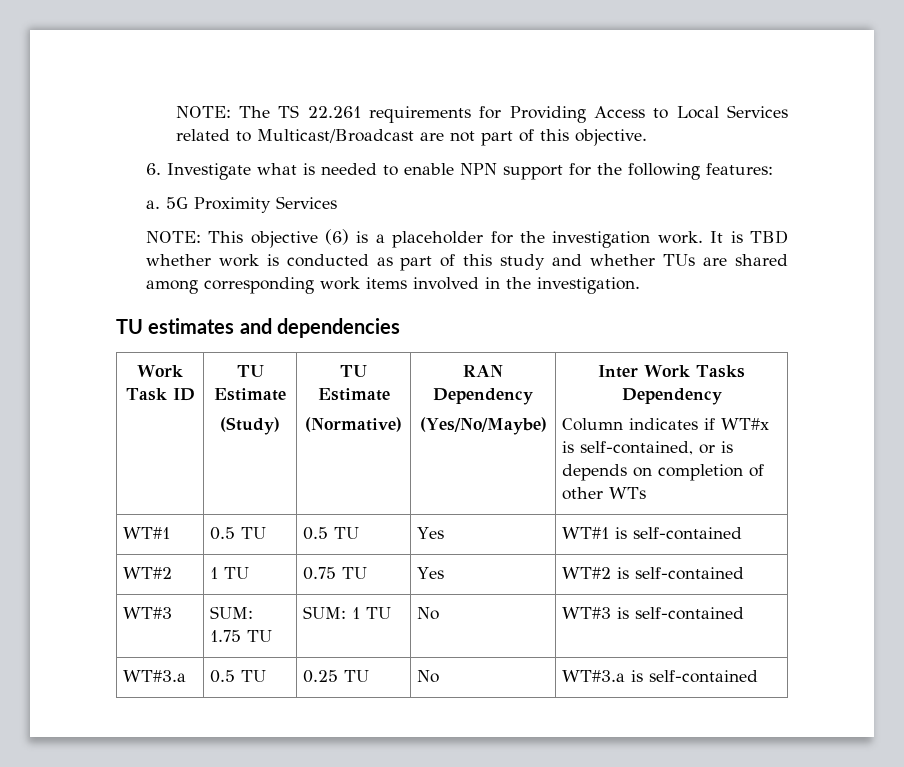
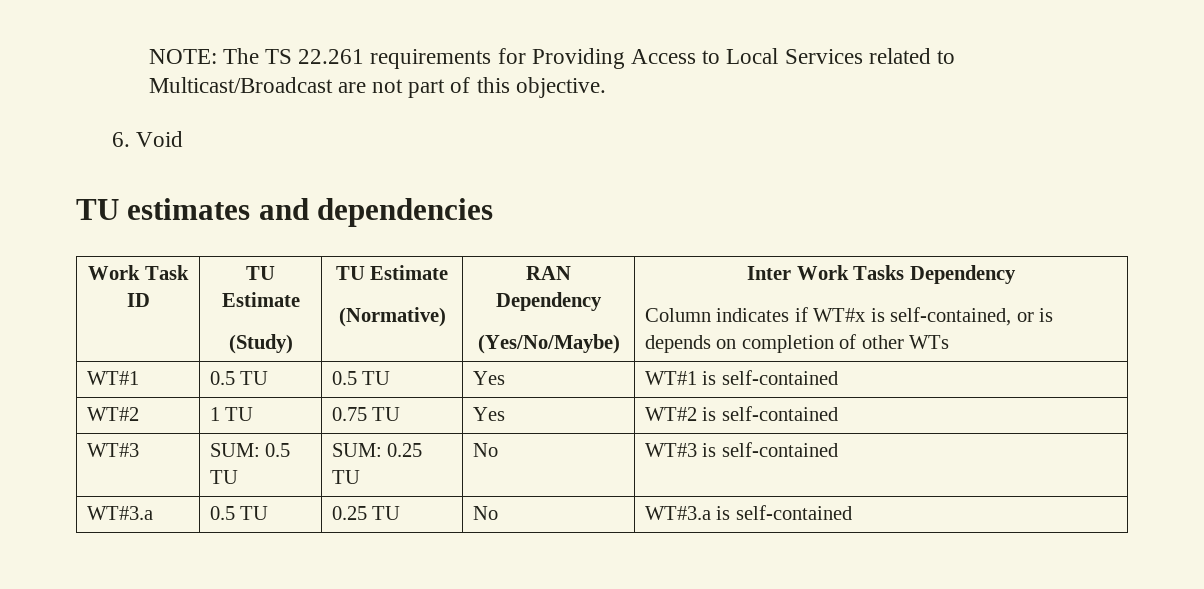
[166,163,773,180] [145,196,337,213] [145,229,788,248] [145,254,788,271] [145,277,640,294] Investigate what is needed to enable NPN support for the following features: // a. 5G Proximity Services // NOTE: This objective (6) is a placeholder for the investigation work. It is TBD whether work is conducted as part of this study and whether TUs are shared among corresponding work items involved in the investigation. -> [136,131,184,147] Void
[210,630,242,642] 1.75 -> [265,443,291,457] 0.5
[352,607,361,619] 1 -> [387,443,423,457] 0.25

